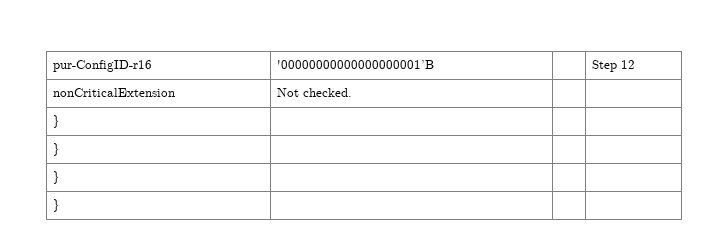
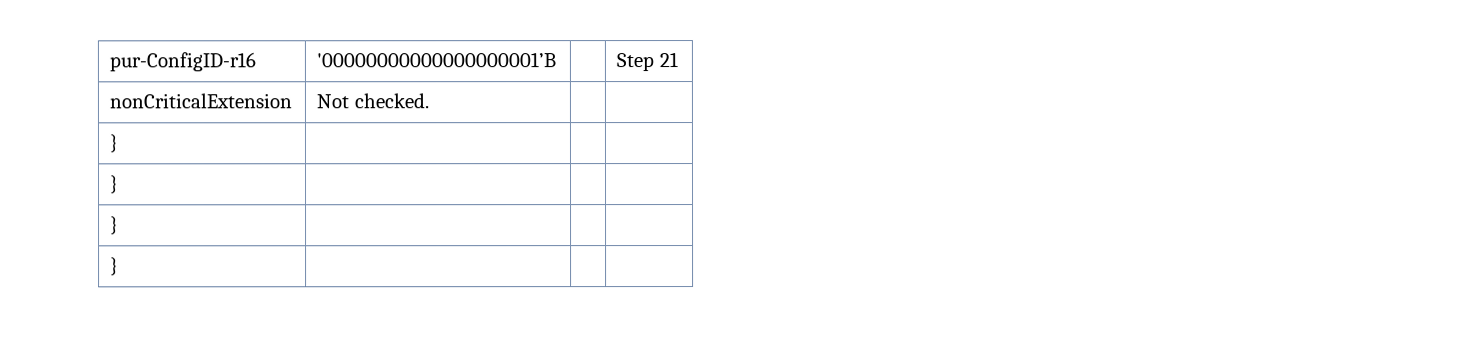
[620,60,635,69] 12 -> [658,52,678,68] 21

